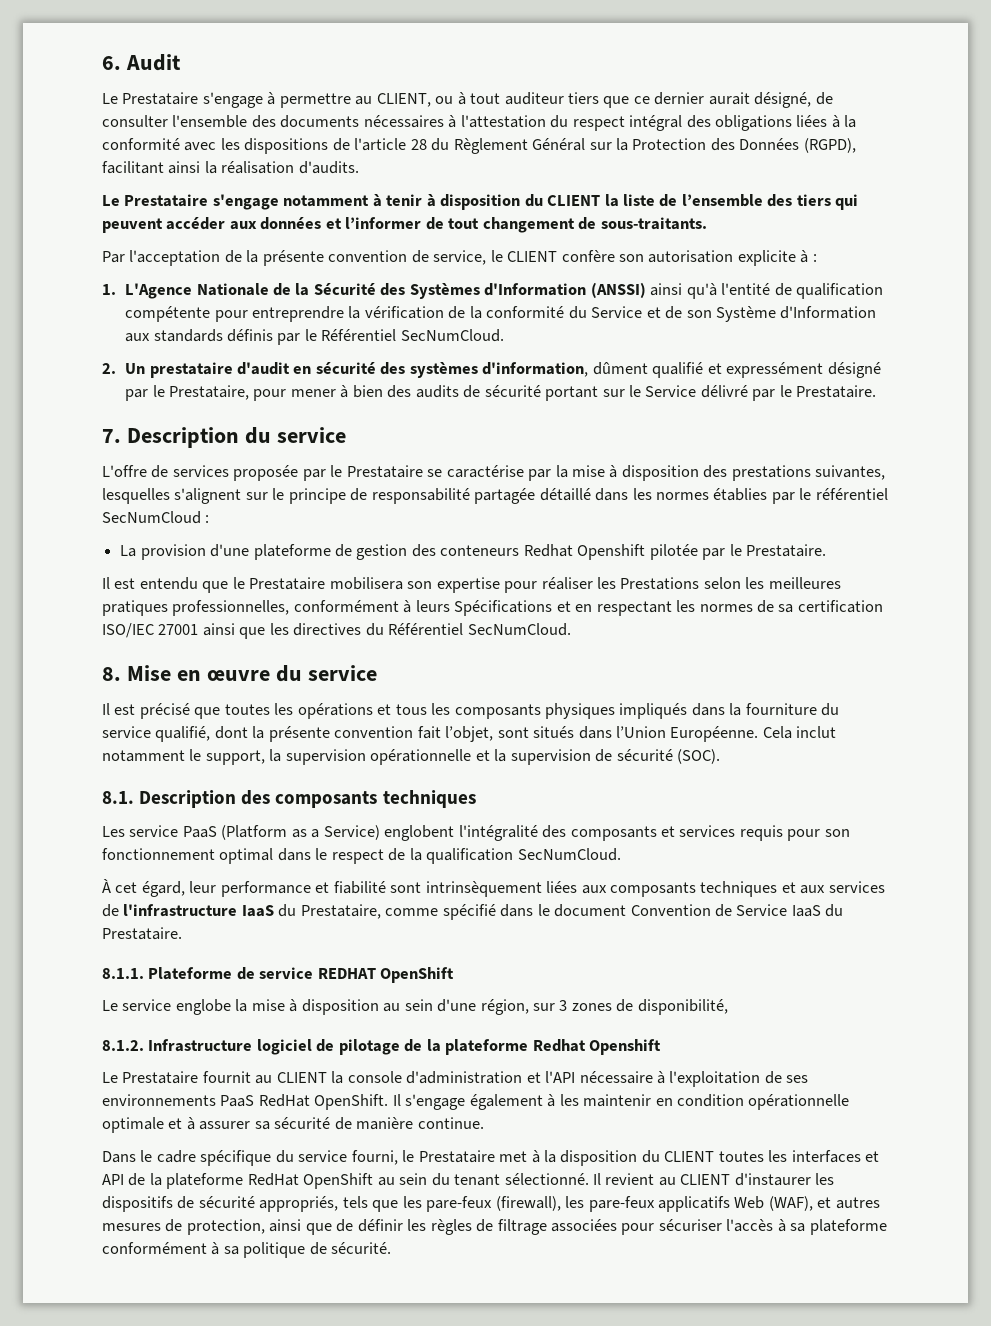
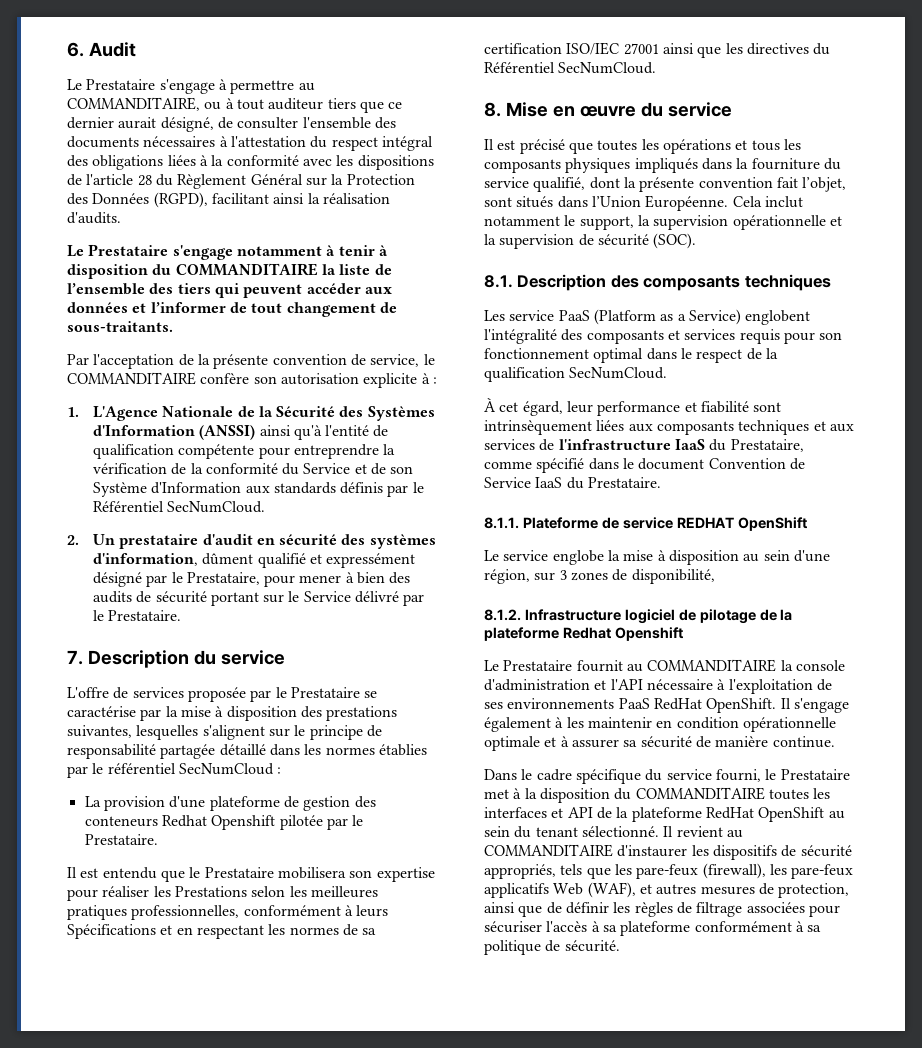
[376,93,431,107] CLIENT, -> [67,97,200,111] COMMANDITAIRE,
[547,195,601,206] CLIENT -> [175,263,318,276] COMMANDITAIRE
[507,251,558,262] CLIENT -> [67,372,196,385] COMMANDITAIRE
[276,1072,327,1083] CLIENT -> [647,659,777,672] COMMANDITAIRE
[664,1151,715,1162] CLIENT -> [635,787,765,800] COMMANDITAIRE
[680,1174,731,1185] CLIENT -> [484,844,613,857] COMMANDITAIRE

